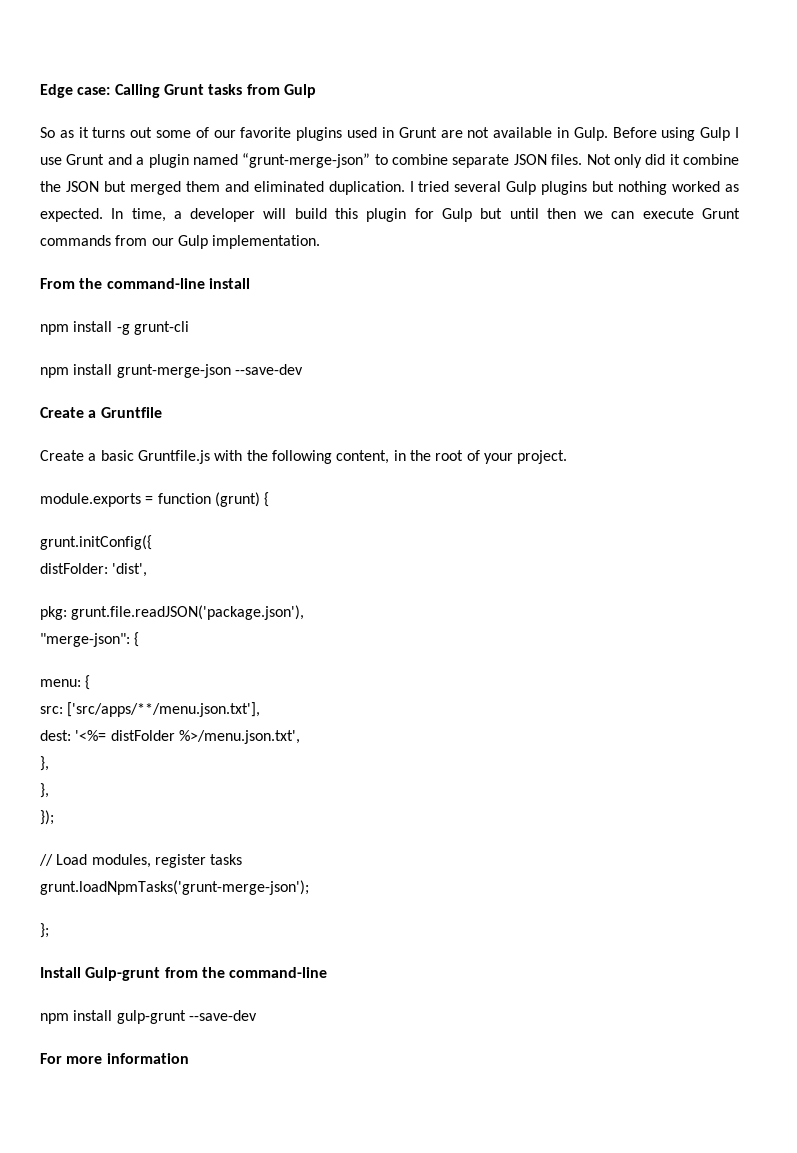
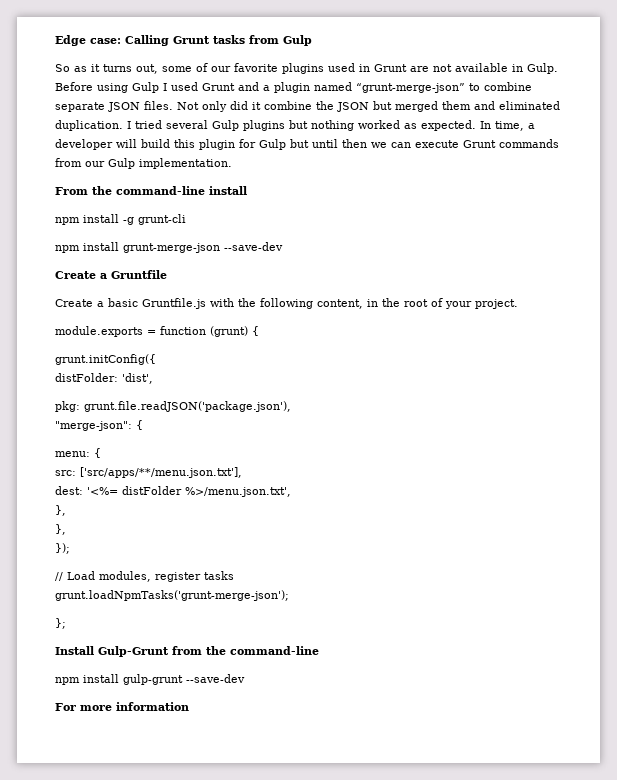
[130,127,153,138] out -> [136,64,158,74] out,
[40,157,62,165] use -> [171,82,198,91] used
[85,967,161,981] Gulp-grunt -> [98,646,169,657] Gulp-Grunt

